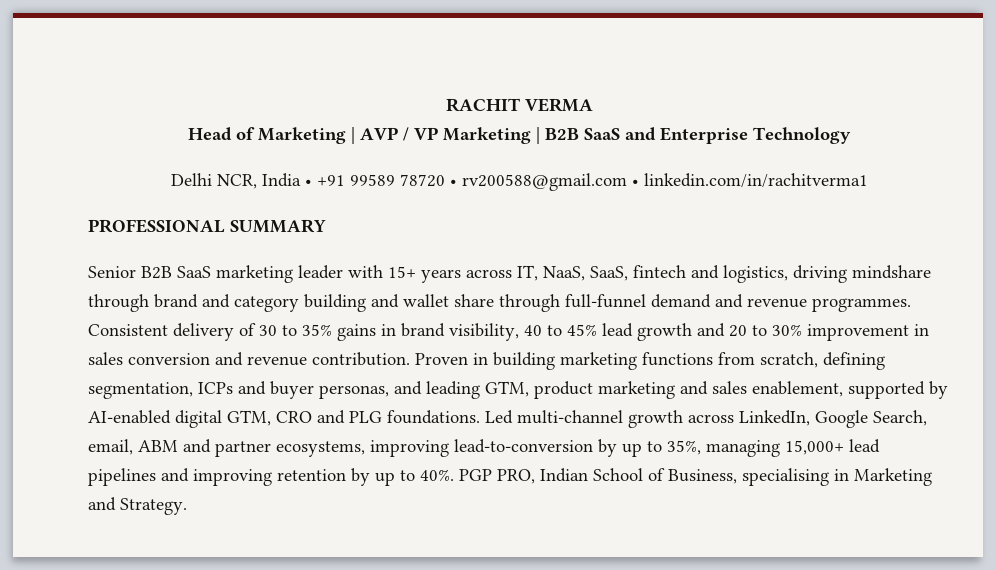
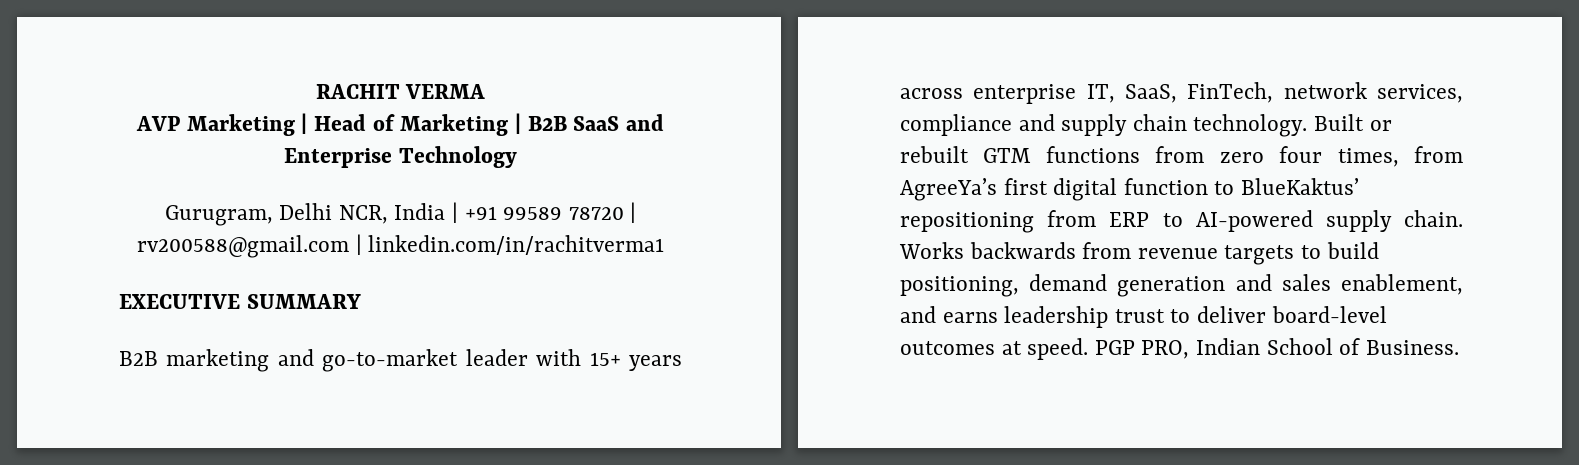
(593, 105) none -> [136,113,308,136] AVP Marketing |
[360,127,540,144] AVP / VP Marketing | -> (521, 123) none
(851, 135) none -> [164,205,273,226] Gurugram,
[304,179,312,186] • -> [452,202,458,223] |
[449,173,639,191] • rv200588@gmail.com • -> [630,202,637,223] [136,234,362,258] | rv200588@gmail.com |
[88,219,225,233] PROFESSIONAL -> [119,294,240,309] EXECUTIVE
[88,265,293,283] Senior B2B SaaS marketing -> [119,349,459,372] B2B marketing and go-to-market
[517,265,931,283] [88,294,911,312] [88,323,929,341] [88,352,885,370] [88,381,948,399] [88,410,927,428] [88,439,880,457] [88,468,454,486] IT, NaaS, SaaS, fintech and logistics, driving mindshare through brand and category building and wallet share through full-funnel demand and revenue programmes. Consistent delivery of 30 to 35% gains in brand visibility, 40 to 45% lead growth and 20 to 30% improvement in sales conversion and revenue contribution. Proven in building marketing functions from scratch, defining segmentation, ICPs and buyer personas, and leading GTM, product marketing and sales enablement, supported by AI-enabled digital GTM, CRO and PLG foundations. Led multi-channel growth across LinkedIn, Google Search, email, ABM and partner ecosystems, improving lead-to-conversion by up to 35%, managing 15,000+ lead pipelines and improving retention by up to 40%. -> [973,82,1463,104] [900,114,1392,137] [900,146,1463,167] [900,178,1360,201] [900,210,1463,233] [899,242,1379,265] [900,274,1463,297] [900,306,1387,328] [900,338,1089,360] enterprise IT, SaaS, FinTech, network services, compliance and supply chain technology. Built or rebuilt GTM functions from zero four times, from AgreeYa’s first digital function to BlueKaktus’ repositioning from ERP to AI-powered supply chain. Works backwards from revenue targets to build positioning, demand generation and sales enablement, and earns leadership trust to deliver board-level outcomes at speed.
[668,468,932,486] [88,497,187,515] Business, specialising in Marketing and Strategy. -> [1365,340,1459,355] Business.

